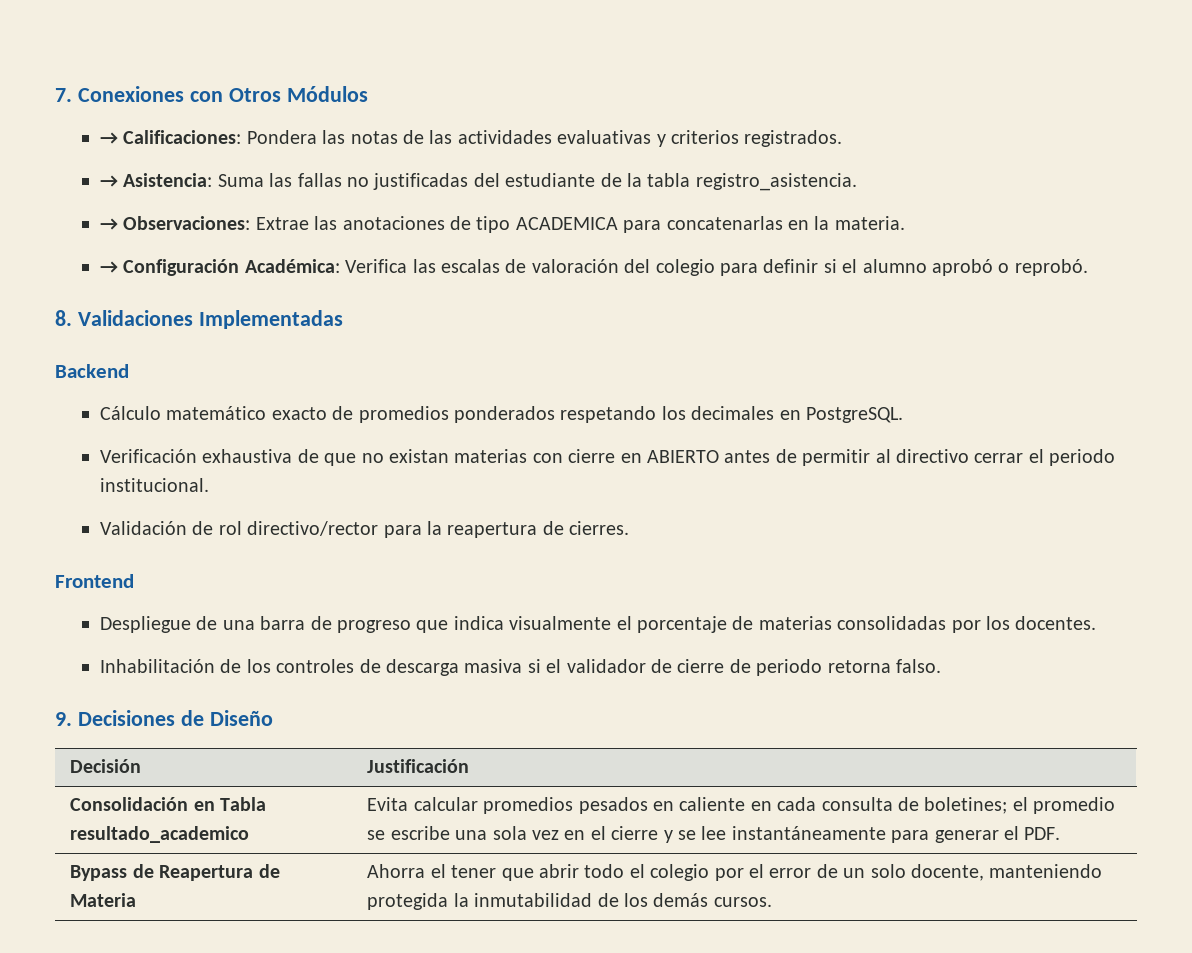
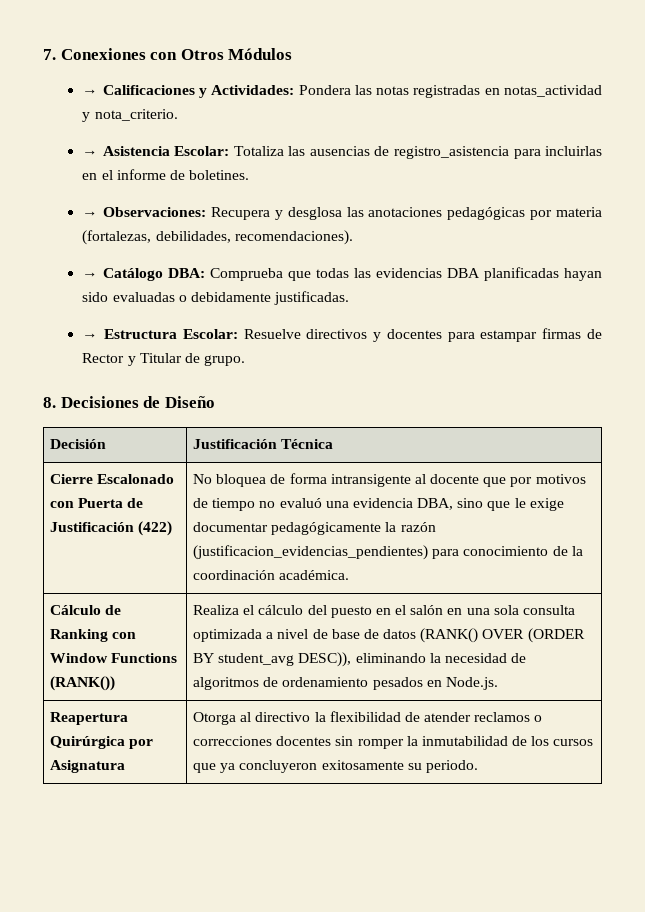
[123,130,843,147] [99,173,857,191] [99,216,905,233] [99,259,1088,276] [55,310,343,329] [55,364,129,378] [99,406,903,423] [99,449,1116,466] [99,478,209,492] [99,521,630,538] [55,574,134,588] [99,616,1097,633] [99,659,941,676] [55,712,72,726] Calificaciones: Pondera las notas de las actividades evaluativas y criterios registrados. // → Asistencia: Suma las fallas no justificadas del estudiante de la tabla registro_asistencia. // → Observaciones: Extrae las anotaciones de tipo ACADEMICA para concatenarlas en la materia. // → Configuración Académica: Verifica las escalas de valoración del colegio para definir si el alumno aprobó o reprobó. // 8. Validaciones Implementadas // Backend // Cálculo matemático exacto de promedios ponderados respetando los decimales en PostgreSQL. // Verificación exhaustiva de que no existan materias con cierre en ABIERTO antes de permitir al directivo cerrar el periodo institucional. // Validación de rol directivo/rector para la reapertura de cierres. // Frontend // Despliegue de una barra de progreso que indica visualmente el porcentaje de materias consolidadas por los docentes. // Inhabilitación de los controles de descarga masiva si el validador de cierre de periodo retorna falso. // 9. -> [102,85,603,98] [82,109,178,122] [82,146,602,159] [82,169,250,180] [82,207,603,220] [82,230,353,245] [82,267,602,281] [82,291,350,305] [82,328,602,342] [82,353,246,366] [43,397,56,408] Calificaciones y Actividades: Pondera las notas registradas en notas_actividad y nota_criterio. // → Asistencia Escolar: Totaliza las ausencias de registro_asistencia para incluirlas en el informe de boletines. // → Observaciones: Recupera y desglosa las anotaciones pedagógicas por materia (fortalezas, debilidades, recomendaciones). // → Catálogo DBA: Comprueba que todas las evidencias DBA planificadas hayan sido evaluadas o debidamente justificadas. // → Estructura Escolar: Resuelve directivos y docentes para estampar firmas de Rector y Titular de grupo. // 8.
[70,797,267,811] [70,826,250,843] [367,797,1116,814] [367,826,1061,843] [70,864,280,881] [70,893,137,907] [367,864,1103,881] [367,893,772,910] // Consolidación en Tabla resultado_academico | Evita calcular promedios pesados en caliente en cada consulta de boletines; el promedio se escribe una sola vez en el cierre y se lee instantáneamente para generar el PDF. // Bypass de Reapertura de Materia | Ahorra el tener que abrir todo el colegio por el error de un solo docente, manteniendo protegida la inmutabilidad de los demás cursos. -> [281,439,334,449] [49,474,175,484] [49,498,144,508] [49,521,173,536] [192,473,586,487] [192,498,564,511] [192,522,436,535] [192,545,583,560] [192,570,350,580] [49,605,122,615] [49,629,137,642] [49,653,178,663] [49,676,115,691] [192,605,575,618] [192,628,585,643] [192,652,527,667] [192,677,498,690] [49,712,128,725] [49,736,154,749] [49,760,125,773] [192,711,543,725] [192,736,594,749] [192,760,478,773] Técnica // Cierre Escalonado con Puerta de Justificación (422) | No bloquea de forma intransigente al docente que por motivos de tiempo no evaluó una evidencia DBA, sino que le exige documentar pedagógicamente la razón (justificacion_evidencias_pendientes) para conocimiento de la coordinación académica. // Cálculo de Ranking con Window Functions (RANK()) | Realiza el cálculo del puesto en el salón en una sola consulta optimizada a nivel de base de datos (RANK() OVER (ORDER BY student_avg DESC)), eliminando la necesidad de algoritmos de ordenamiento pesados en Node.js. // Reapertura Quirúrgica por Asignatura | Otorga al directivo la flexibilidad de atender reclamos o correcciones docentes sin romper la inmutabilidad de los cursos que ya concluyeron exitosamente su periodo.

